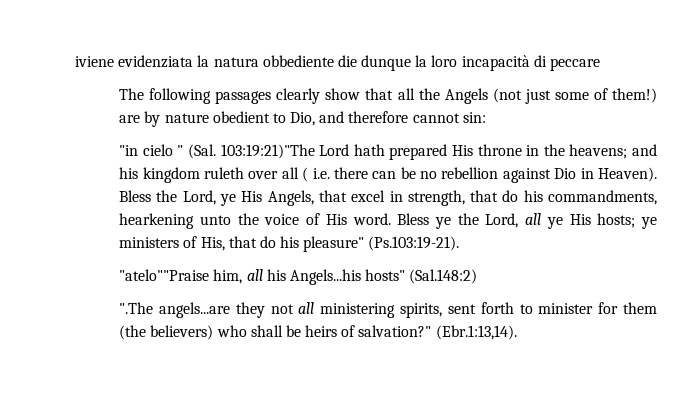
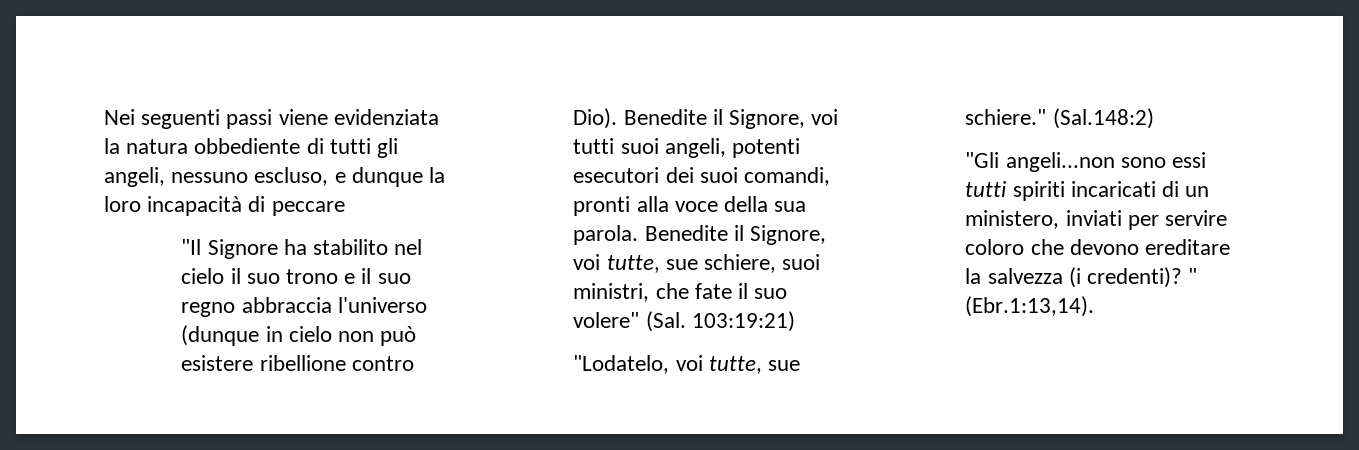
[75,55,357,68] iviene evidenziata la natura obbediente die -> [104,109,439,129] [104,138,399,158] [104,167,346,187] Nei seguenti passi viene evidenziata la natura obbediente di tutti gli angeli, nessuno escluso, e
[119,88,658,104] [119,111,486,127] [119,144,657,160] [119,167,657,183] [119,190,657,206] [119,213,657,229] [119,236,460,252] [119,269,478,285] [119,302,657,318] [119,325,432,340] The following passages clearly show that all the Angels (not just some of them!) are by nature obedient to Dio, and therefore cannot sin: // "in cielo " (Sal. 103:19:21)"The Lord hath prepared His throne in the heavens; and his kingdom ruleth over all ( i.e. there can be no rebellion against Dio in Heaven). Bless the Lord, ye His Angels, that excel in strength, that do his commandments, hearkening unto the voice of His word. Bless ye the Lord, all ye His hosts; ye ministers of His, that do his pleasure" (Ps.103:19-21). // "atelo""Praise him, all his Angels...his hosts" (Sal.148:2) // ".The angels...are they not all ministering spirits, sent forth to minister for them (the believers) who shall be heirs of salvation?" -> [181,239,423,259] [181,268,411,284] [181,297,427,317] [181,325,417,346] [181,355,414,371] [573,108,839,129] [573,138,801,158] [573,167,831,186] [573,196,807,216] [573,225,827,245] [573,254,821,273] [573,283,788,302] [573,311,795,332] [573,355,801,374] [965,108,1154,129] [965,152,1207,172] [965,181,1210,201] [965,210,1228,230] [965,239,1231,255] [965,267,1198,288] "Il Signore ha stabilito nel cielo il suo trono e il suo regno abbraccia l'universo (dunque in cielo non può esistere ribellione contro Dio). Benedite il Signore, voi tutti suoi angeli, potenti esecutori dei suoi comandi, pronti alla voce della sua parola. Benedite il Signore, voi tutte, sue schiere, suoi ministri, che fate il suo volere" (Sal. 103:19:21) // "Lodatelo, voi tutte, sue schiere." (Sal.148:2) // "Gli angeli...non sono essi tutti spiriti incaricati di un ministero, inviati per servire coloro che devono ereditare la salvezza (i credenti)? "

